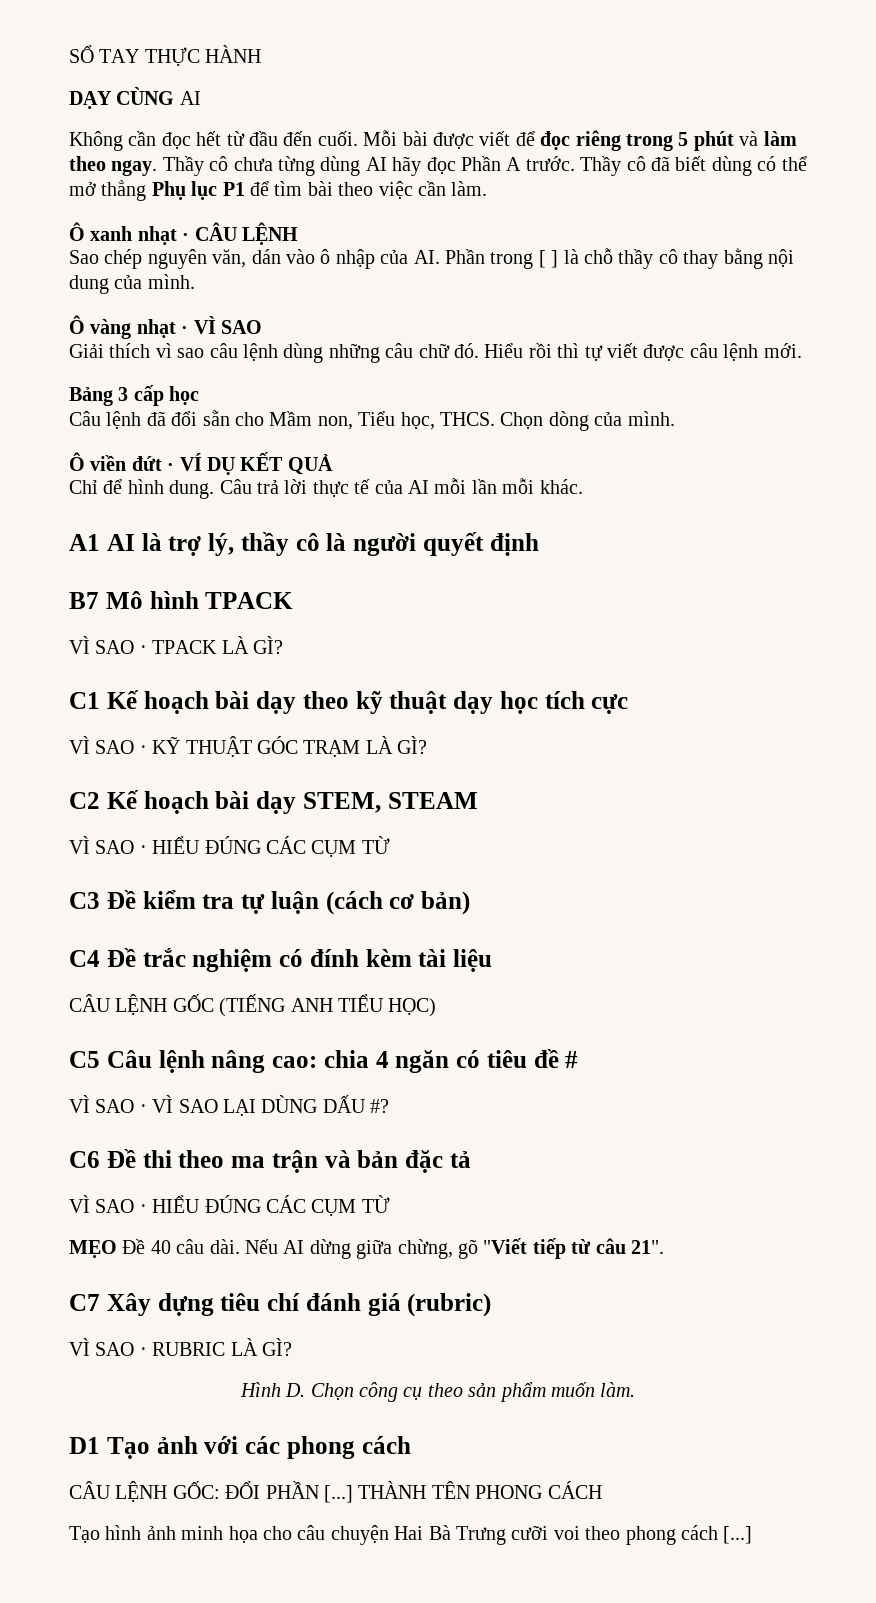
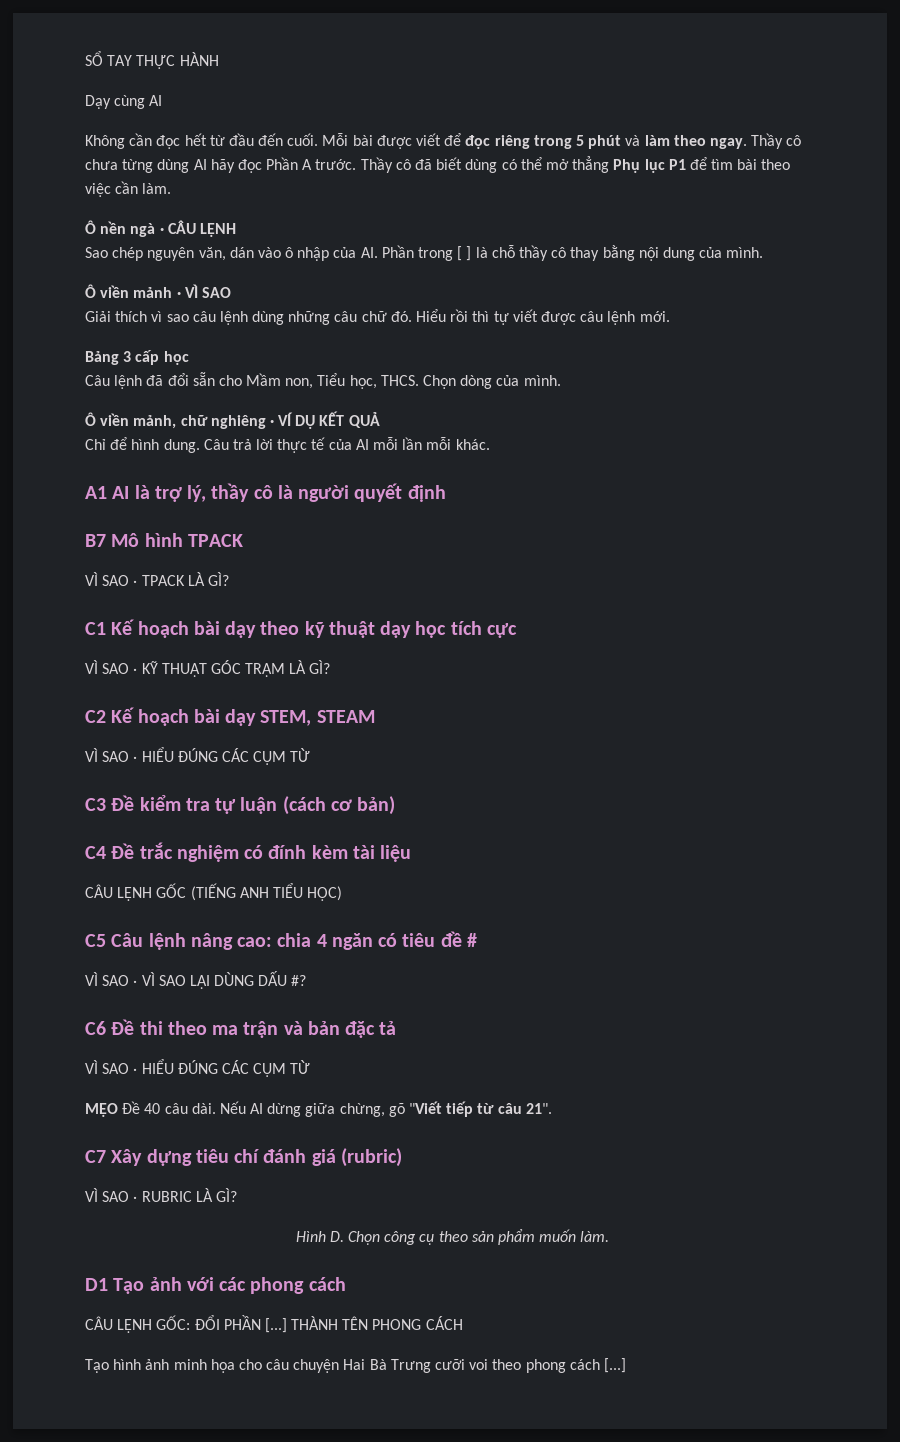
[69,87,175,109] DẠY CÙNG -> [85,95,146,109] Dạy cùng
[90,226,177,245] xanh nhạt -> [100,221,156,237] nền ngà
[90,319,176,339] vàng nhạt -> [100,285,173,298] viền mảnh
[131,456,162,471] đứt -> [133,415,266,429] mảnh, chữ nghiêng

